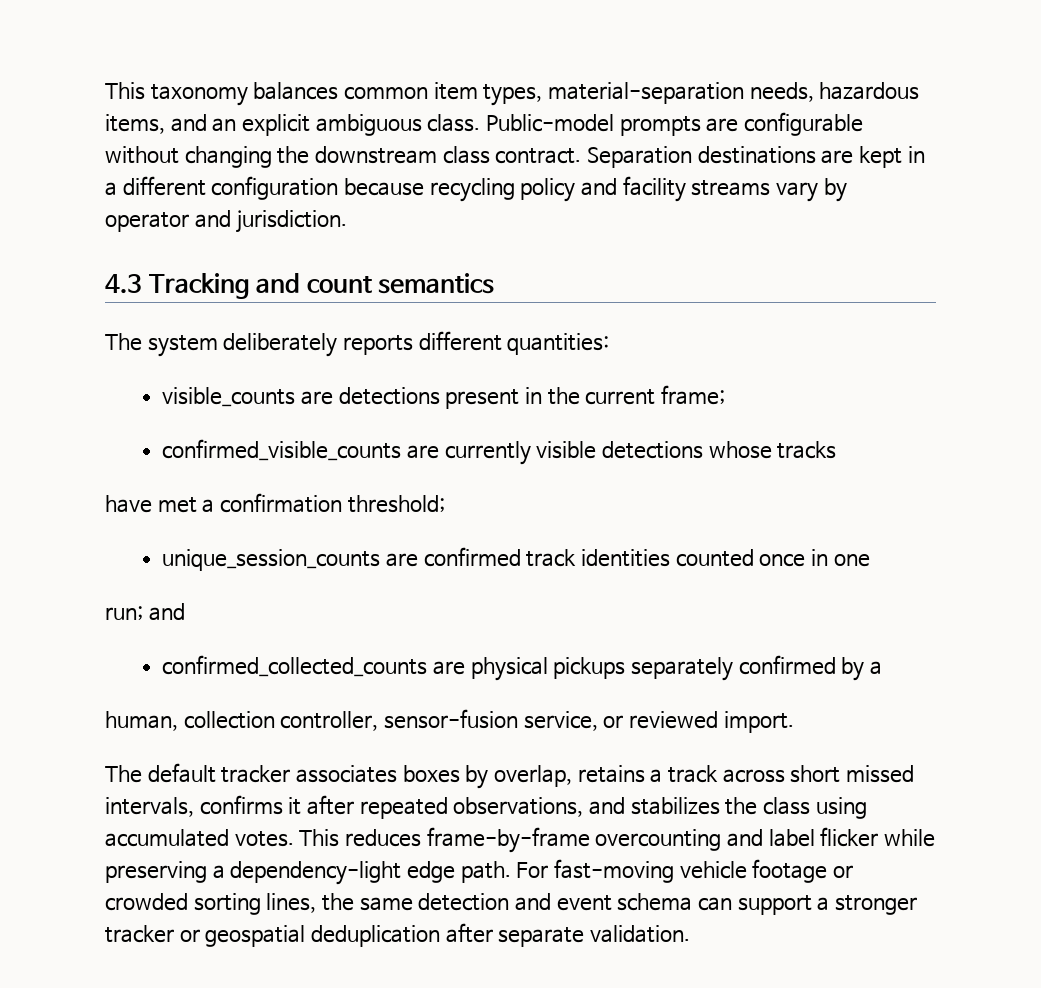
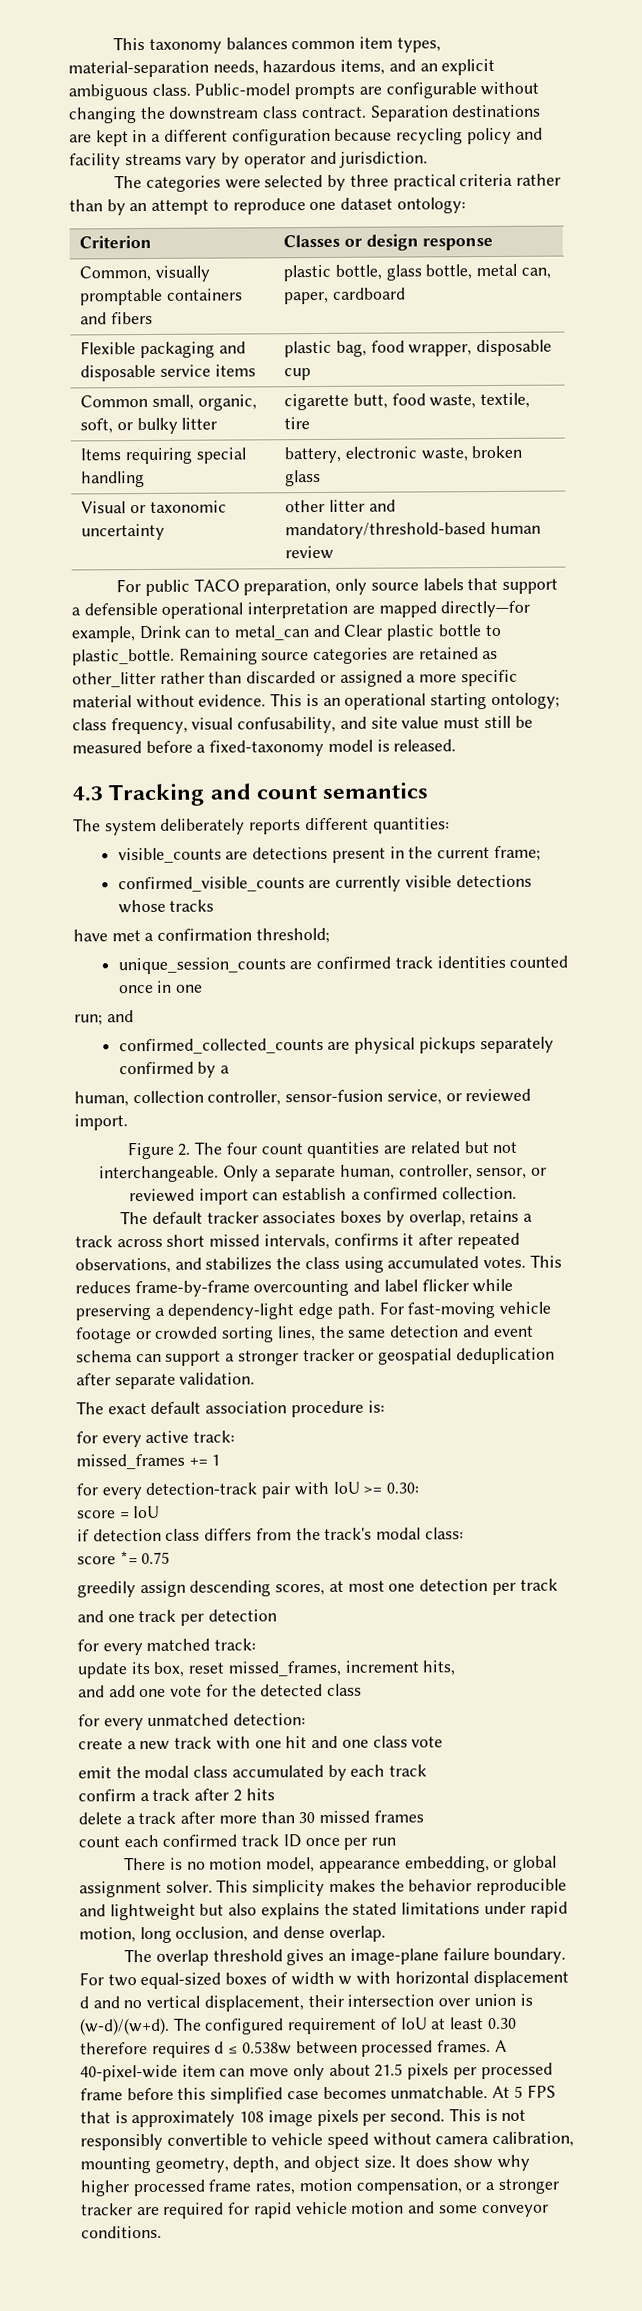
(348, 221) none -> [114,173,562,192] [69,197,466,216] [79,234,153,249] [283,233,494,251] [79,265,210,282] [80,288,243,306] [80,311,153,325] [283,263,551,282] [284,287,406,305] [80,341,246,359] [80,364,256,382] [284,339,553,358] [284,368,312,381] [80,394,257,411] [80,417,218,435] [284,392,531,411] [284,417,311,430] [80,447,247,465] [81,471,146,488] [284,445,523,464] [285,469,322,487] [81,500,227,514] [81,523,166,541] [285,499,396,513] [285,521,541,540] [285,545,335,560] [116,577,559,597] [71,600,531,619] [71,624,502,643] [72,647,499,666] [72,669,518,688] [72,692,560,710] [72,715,533,735] [72,739,457,757] // The categories were selected by three practical criteria rather than by an attempt to reproduce one dataset ontology: // Criterion | Classes or design response // Common, visually promptable containers and fibers | plastic bottle, glass bottle, metal can, paper, cardboard // Flexible packaging and disposable service items | plastic bag, food wrapper, disposable cup // Common small, organic, soft, or bulky litter | cigarette butt, food waste, textile, tire // Items requiring special handling | battery, electronic waste, broken glass // Visual or taxonomic uncertainty | other litter and mandatory/threshold-based human review // For public TACO preparation, only source labels that support a defensible operational interpretation are mapped directly—for example, Drink can to metal_can and Clear plastic bottle to plastic_bottle. Remaining source categories are retained as other_litter rather than discarded or assigned a more specific material without evidence. This is an operational starting ontology; class frequency, visual confusability, and site value must still be measured before a fixed-taxonomy model is released.
(794, 722) none -> [126,1141,518,1160] [98,1164,548,1183] [128,1186,518,1205] // Figure 2. The four count quantities are related but not interchangeable. Only a separate human, controller, sensor, or reviewed import can establish a confirmed collection.
(690, 934) none -> [76,1400,385,1418] [76,1430,236,1448] [76,1453,221,1470] [76,1481,420,1500] [77,1505,161,1519] [77,1527,464,1542] [77,1551,171,1565] [77,1578,558,1598] [77,1609,277,1626] [77,1638,257,1656] [77,1660,456,1679] [78,1683,363,1698] [78,1713,307,1731] [78,1735,444,1751] [78,1764,428,1781] [78,1788,275,1802] [78,1810,424,1825] [78,1834,397,1850] [124,1855,558,1874] [79,1878,568,1898] [79,1901,568,1921] [79,1925,386,1944] [124,1947,567,1966] [79,1970,569,1990] [79,1993,533,2012] [79,2017,517,2036] [80,2039,507,2058] [80,2062,553,2082] [80,2084,556,2104] [80,2108,527,2128] [80,2131,575,2151] [80,2154,530,2174] [80,2178,559,2197] [81,2201,549,2219] [81,2225,162,2239] // The exact default association procedure is: // for every active track: // missed_frames += 1 // for every detection-track pair with IoU >= 0.30: // score = IoU // if detection class differs from the track's modal class: // score *= 0.75 // greedily assign descending scores, at most one detection per track // and one track per detection // for every matched track: // update its box, reset missed_frames, increment hits, // and add one vote for the detected class // for every unmatched detection: // create a new track with one hit and one class vote // emit the modal class accumulated by each track // confirm a track after 2 hits // delete a track after more than 30 missed frames // count each confirmed track ID once per run // There is no motion model, appearance embedding, or global assignment solver. This simplicity makes the behavior reproducible and lightweight but also explains the stated limitations under rapid motion, long occlusion, and dense overlap. // The overlap threshold gives an image-plane failure boundary. For two equal-sized boxes of width w with horizontal displacement d and no vertical displacement, their intersection over union is (w-d)/(w+d). The configured requirement of IoU at least 0.30 therefore requires d ≤ 0.538w between processed frames. A 40-pixel-wide item can move only about 21.5 pixels per processed frame before this simplified case becomes unmatchable. At 5 FPS that is approximately 108 image pixels per second. This is not responsibly convertible to vehicle speed without camera calibration, mounting geometry, depth, and object size. It does show why higher processed frame rates, motion compensation, or a stronger tracker are required for rapid vehicle motion and some conveyor conditions.

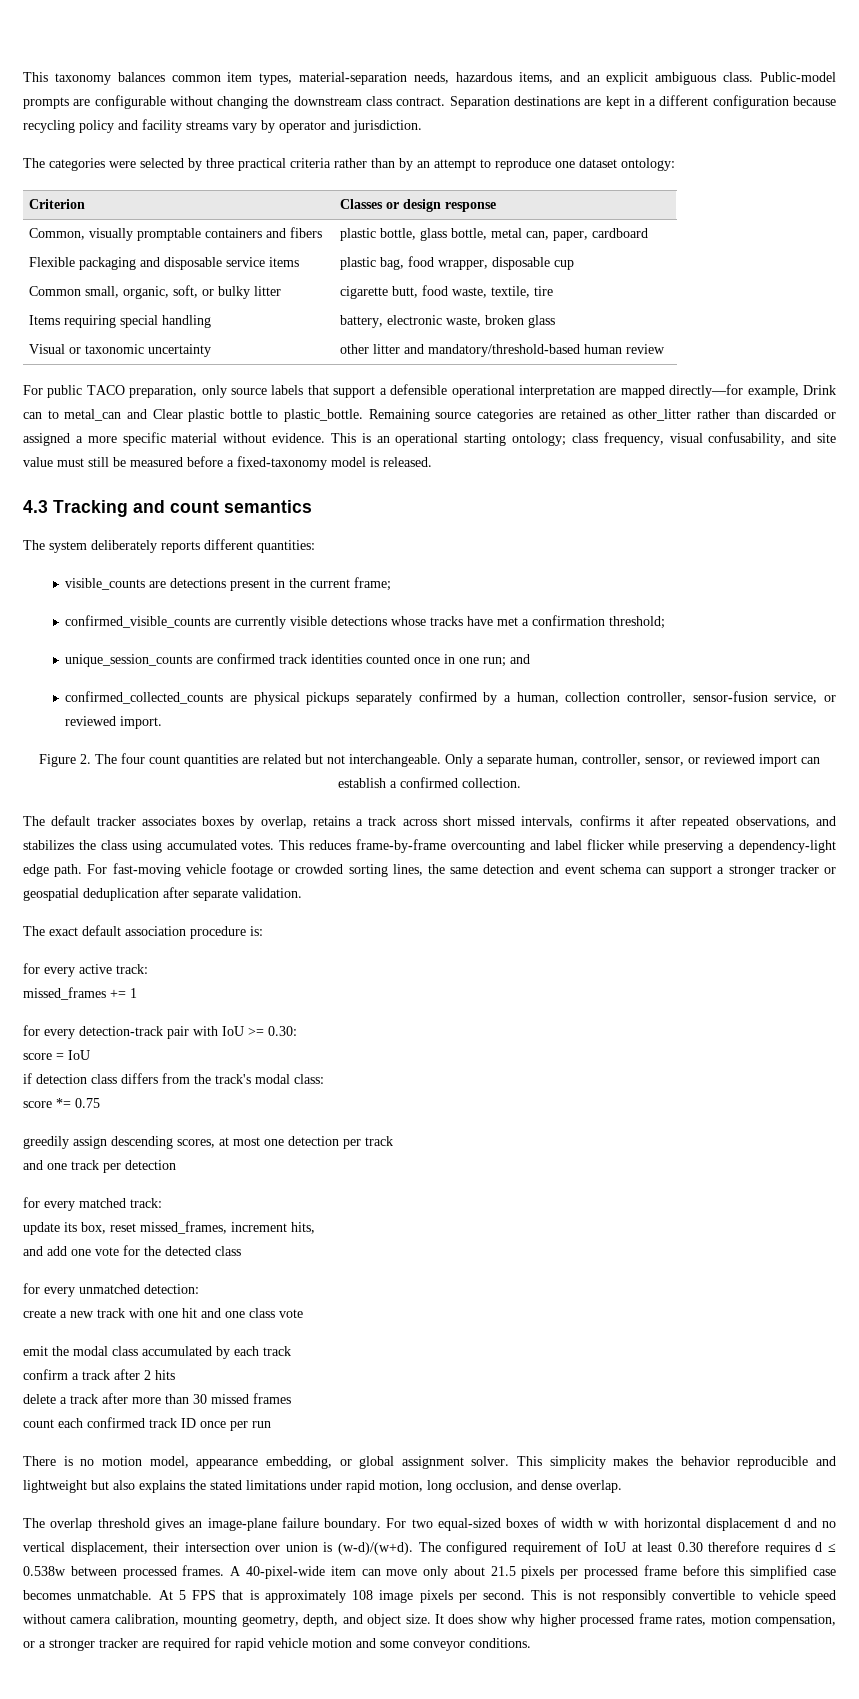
(215, 905) // -> (464, 621) none
(204, 988) // -> (480, 660) none
(231, 1069) // -> (511, 698) none

